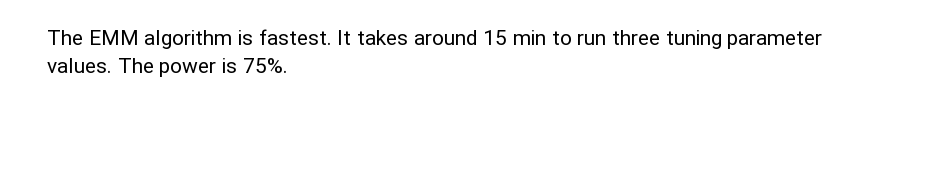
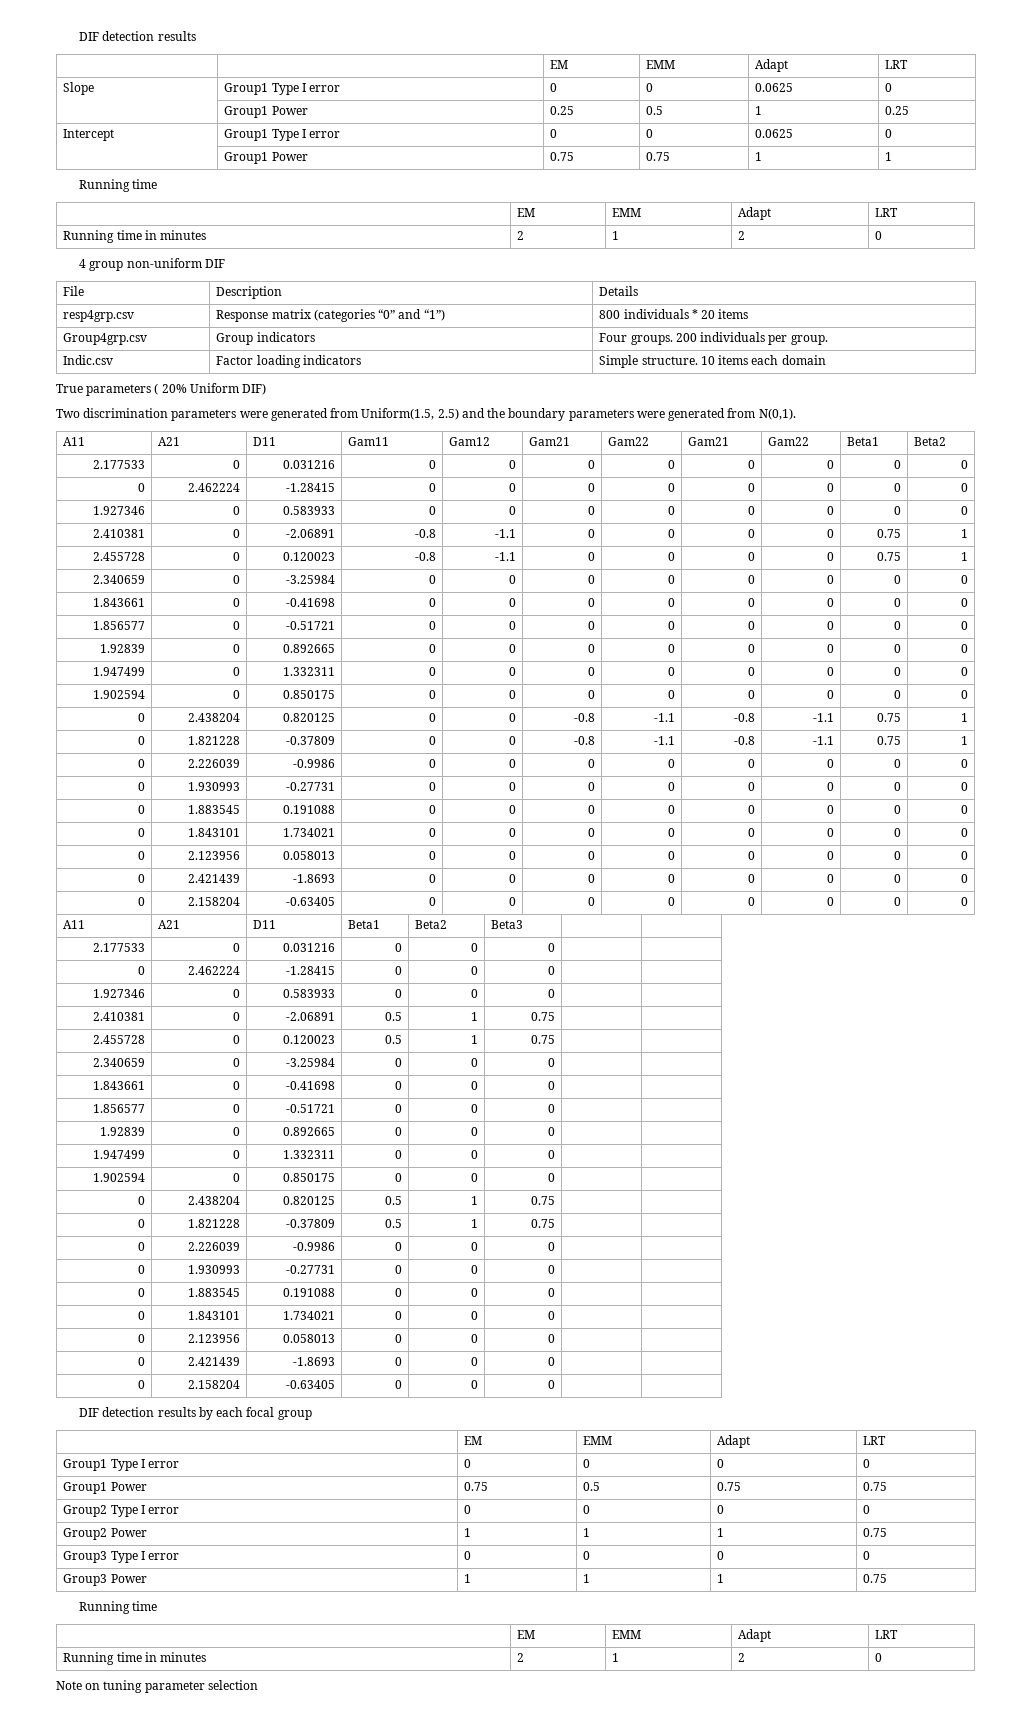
[47,29,823,49] [47,58,288,77] The EMM algorithm is fastest. It takes around 15 min to run three tuning parameter values. The power is 75%. -> [79,31,196,41] [550,60,569,69] [646,60,676,69] [755,59,789,72] [885,60,909,69] [63,82,95,95] [224,83,341,95] [550,83,558,92] [646,83,654,92] [755,83,794,92] [885,83,893,92] [224,106,308,118] [550,106,575,115] [646,106,664,115] [755,106,763,115] [885,106,910,115] [63,129,115,141] [224,129,341,141] [550,129,558,138] [646,129,654,138] [755,129,794,138] [885,129,893,138] [224,152,308,164] [550,152,575,161] [646,152,671,161] [755,152,763,161] [885,152,893,161] [79,179,158,192] [517,208,536,217] [612,208,642,217] [738,207,772,220] [875,208,899,217] [63,230,207,243] [517,231,525,240] [612,231,620,240] [738,231,746,240] [875,231,883,240] [79,258,225,271] [63,286,85,296] [216,286,283,299] [599,286,639,296] [63,310,135,322] [216,309,445,322] [599,309,749,319] [63,333,148,345] [216,332,315,345] [599,332,828,345] [63,355,114,365] [216,355,361,368] [599,355,826,368] [56,383,267,396] [56,408,796,421] [63,437,86,446] [158,437,181,446] [253,437,277,446] [348,437,390,446] [449,437,491,446] [529,437,571,446] [608,437,650,446] [688,437,730,446] [768,437,810,446] [847,437,880,446] [914,437,947,446] [92,460,145,469] [232,460,240,469] [282,460,335,469] [428,460,436,469] [508,460,516,469] [587,460,595,469] [667,460,675,469] [747,460,755,469] [826,460,834,469] [893,460,901,469] [960,460,968,469] [137,483,145,492] [187,483,240,492] [285,483,335,492] [428,483,436,492] [508,483,516,492] [587,483,595,492] [667,483,675,492] [747,483,755,492] [826,483,834,492] [893,483,901,492] [960,483,968,492] [92,506,145,515] [232,506,240,515] [282,506,335,515] [428,506,436,515] [508,506,516,515] [587,506,595,515] [667,506,675,515] [747,506,755,515] [826,506,834,515] [893,506,901,515] [960,506,968,515] [92,529,145,538] [232,529,240,538] [285,529,335,538] [414,529,436,538] [494,529,516,538] [587,529,595,538] [667,529,675,538] [747,529,755,538] [826,529,834,538] [876,529,901,538] [960,529,968,538] [92,552,145,561] [232,552,240,561] [282,552,335,561] [414,552,436,561] [494,552,516,561] [587,552,595,561] [667,552,675,561] [747,552,755,561] [826,552,834,561] [876,552,901,561] [960,552,968,561] [92,575,145,584] [232,575,240,584] [285,575,335,584] [428,575,436,584] [508,575,516,584] [587,575,595,584] [667,575,675,584] [747,575,755,584] [826,575,834,584] [893,575,901,584] [960,575,968,584] [92,598,145,607] [232,598,240,607] [285,598,335,607] [428,598,436,607] [508,598,516,607] [587,598,595,607] [667,598,675,607] [747,598,755,607] [826,598,834,607] [893,598,901,607] [960,598,968,607] [92,621,145,630] [232,621,240,630] [285,621,335,630] [428,621,436,630] [508,621,516,630] [587,621,595,630] [667,621,675,630] [747,621,755,630] [826,621,834,630] [893,621,901,630] [960,621,968,630] [99,644,145,653] [232,644,240,653] [282,644,335,653] [428,644,436,653] [508,644,516,653] [587,644,595,653] [667,644,675,653] [747,644,755,653] [826,644,834,653] [893,644,901,653] [960,644,968,653] [92,667,145,676] [232,667,240,676] [282,667,335,676] [428,667,436,676] [508,667,516,676] [587,667,595,676] [667,667,675,676] [747,667,755,676] [826,667,834,676] [893,667,901,676] [960,667,968,676] [92,690,145,699] [232,690,240,699] [282,690,335,699] [428,690,436,699] [508,690,516,699] [587,690,595,699] [667,690,675,699] [747,690,755,699] [826,690,834,699] [893,690,901,699] [960,690,968,699] [137,713,145,722] [187,713,240,722] [282,713,335,722] [428,713,436,722] [508,713,516,722] [573,713,595,722] [653,713,675,722] [733,713,755,722] [812,713,834,722] [876,713,901,722] [960,713,968,722] [137,736,145,745] [187,736,240,745] [285,736,335,745] [428,736,436,745] [508,736,516,745] [573,736,595,745] [653,736,675,745] [733,736,755,745] [812,736,834,745] [876,736,901,745] [960,736,968,745] [137,759,145,768] [187,759,240,768] [292,759,335,768] [428,759,436,768] [508,759,516,768] [587,759,595,768] [667,759,675,768] [747,759,755,768] [826,759,834,768] [893,759,901,768] [960,759,968,768] [137,782,145,791] [187,782,240,791] [285,782,335,791] [428,782,436,791] [508,782,516,791] [587,782,595,791] [667,782,675,791] [747,782,755,791] [826,782,834,791] [893,782,901,791] [960,782,968,791] [137,805,145,814] [187,805,240,814] [282,805,335,814] [428,805,436,814] [508,805,516,814] [587,805,595,814] [667,805,675,814] [747,805,755,814] [826,805,834,814] [893,805,901,814] [960,805,968,814] [137,828,145,837] [187,828,240,837] [282,828,335,837] [428,828,436,837] [508,828,516,837] [587,828,595,837] [667,828,675,837] [747,828,755,837] [826,828,834,837] [893,828,901,837] [960,828,968,837] [137,851,145,860] [187,851,240,860] [282,851,335,860] [428,851,436,860] [508,851,516,860] [587,851,595,860] [667,851,675,860] [747,851,755,860] [826,851,834,860] [893,851,901,860] [960,851,968,860] [137,874,145,883] [187,874,240,883] [292,874,335,883] [428,874,436,883] [508,874,516,883] [587,874,595,883] [667,874,675,883] [747,874,755,883] [826,874,834,883] [893,874,901,883] [960,874,968,883] [137,897,145,906] [187,897,240,906] [285,897,335,906] [428,897,436,906] [508,897,516,906] [587,897,595,906] [667,897,675,906] [747,897,755,906] [826,897,834,906] [893,897,901,906] [960,897,968,906] [63,920,86,929] [158,920,181,929] [253,920,277,929] [348,920,381,929] [415,920,448,929] [491,920,524,929] [92,943,145,952] [232,943,240,952] [282,943,335,952] [394,943,402,952] [470,943,478,952] [547,943,555,952] [137,966,145,975] [187,966,240,975] [285,966,335,975] [394,966,402,975] [470,966,478,975] [547,966,555,975] [92,989,145,998] [232,989,240,998] [282,989,335,998] [394,989,402,998] [470,989,478,998] [547,989,555,998] [92,1012,145,1021] [232,1012,240,1021] [285,1012,335,1021] [384,1012,402,1021] [470,1012,478,1021] [530,1012,555,1021] [92,1035,145,1044] [232,1035,240,1044] [282,1035,335,1044] [384,1035,402,1044] [470,1035,478,1044] [530,1035,555,1044] [92,1058,145,1067] [232,1058,240,1067] [285,1058,335,1067] [394,1058,402,1067] [470,1058,478,1067] [547,1058,555,1067] [92,1081,145,1090] [232,1081,240,1090] [285,1081,335,1090] [394,1081,402,1090] [470,1081,478,1090] [547,1081,555,1090] [92,1104,145,1113] [232,1104,240,1113] [285,1104,335,1113] [394,1104,402,1113] [470,1104,478,1113] [547,1104,555,1113] [99,1127,145,1136] [232,1127,240,1136] [282,1127,335,1136] [394,1127,402,1136] [470,1127,478,1136] [547,1127,555,1136] [92,1150,145,1159] [232,1150,240,1159] [282,1150,335,1159] [394,1150,402,1159] [470,1150,478,1159] [547,1150,555,1159] [92,1173,145,1182] [232,1173,240,1182] [282,1173,335,1182] [394,1173,402,1182] [470,1173,478,1182] [547,1173,555,1182] [137,1196,145,1205] [187,1196,240,1205] [282,1196,335,1205] [384,1196,402,1205] [470,1196,478,1205] [530,1196,555,1205] [137,1219,145,1228] [187,1219,240,1228] [285,1219,335,1228] [384,1219,402,1228] [470,1219,478,1228] [530,1219,555,1228] [137,1242,145,1251] [187,1242,240,1251] [292,1242,335,1251] [394,1242,402,1251] [470,1242,478,1251] [547,1242,555,1251] [137,1265,145,1274] [187,1265,240,1274] [285,1265,335,1274] [394,1265,402,1274] [470,1265,478,1274] [547,1265,555,1274] [137,1288,145,1297] [187,1288,240,1297] [282,1288,335,1297] [394,1288,402,1297] [470,1288,478,1297] [547,1288,555,1297] [137,1311,145,1320] [187,1311,240,1320] [282,1311,335,1320] [394,1311,402,1320] [470,1311,478,1320] [547,1311,555,1320] [137,1334,145,1343] [187,1334,240,1343] [282,1334,335,1343] [394,1334,402,1343] [470,1334,478,1343] [547,1334,555,1343] [137,1357,145,1366] [187,1357,240,1366] [292,1357,335,1366] [394,1357,402,1366] [470,1357,478,1366] [547,1357,555,1366] [137,1380,145,1389] [187,1380,240,1389] [285,1380,335,1389] [394,1380,402,1389] [470,1380,478,1389] [547,1380,555,1389] [79,1407,312,1420] [464,1436,483,1445] [583,1436,613,1445] [717,1435,751,1448] [863,1436,887,1445] [63,1459,180,1471] [464,1459,472,1468] [583,1459,591,1468] [717,1459,725,1468] [863,1459,871,1468] [63,1482,147,1494] [464,1482,489,1491] [583,1482,601,1491] [717,1482,742,1491] [863,1482,888,1491] [63,1505,180,1517] [464,1505,472,1514] [583,1505,591,1514] [717,1505,725,1514] [863,1505,871,1514] [63,1528,147,1540] [464,1528,472,1537] [583,1528,591,1537] [717,1528,725,1537] [863,1528,888,1537] [63,1551,180,1563] [464,1551,472,1560] [583,1551,591,1560] [717,1551,725,1560] [863,1551,871,1560] [63,1574,147,1586] [464,1574,472,1583] [583,1574,591,1583] [717,1574,725,1583] [863,1574,888,1583] [79,1601,158,1614] [517,1630,536,1639] [612,1630,642,1639] [738,1629,772,1642] [875,1630,899,1639] [63,1652,207,1665] [517,1653,525,1662] [612,1653,620,1662] [738,1653,746,1662] [875,1653,883,1662] [56,1680,258,1693] DIF detection results // | | EM | EMM | Adapt | LRT // Slope | Group1 Type I error | 0 | 0 | 0.0625 | 0 // | Group1 Power | 0.25 | 0.5 | 1 | 0.25 // Intercept | Group1 Type I error | 0 | 0 | 0.0625 | 0 // | Group1 Power | 0.75 | 0.75 | 1 | 1 // Running time // | EM | EMM | Adapt | LRT // Running time in minutes | 2 | 1 | 2 | 0 // 4 group non-uniform DIF // File | Description | Details // resp4grp.csv | Response matrix (categories “0” and “1”) | 800 individuals * 20 items // Group4grp.csv | Group indicators | Four groups. 200 individuals per group. // Indic.csv | Factor loading indicators | Simple structure. 10 items each domain // True parameters ( 20% Uniform DIF) // Two discrimination parameters were generated from Uniform(1.5, 2.5) and the boundary parameters were generated from N(0,1). // A11 | A21 | D11 | Gam11 | Gam12 | Gam21 | Gam22 | Gam21 | Gam22 | Beta1 | Beta2 // 2.177533 | 0 | 0.031216 | 0 | 0 | 0 | 0 | 0 | 0 | 0 | 0 // 0 | 2.462224 | -1.28415 | 0 | 0 | 0 | 0 | 0 | 0 | 0 | 0 // 1.927346 | 0 | 0.583933 | 0 | 0 | 0 | 0 | 0 | 0 | 0 | 0 // 2.410381 | 0 | -2.06891 | -0.8 | -1.1 | 0 | 0 | 0 | 0 | 0.75 | 1 // 2.455728 | 0 | 0.120023 | -0.8 | -1.1 | 0 | 0 | 0 | 0 | 0.75 | 1 // 2.340659 | 0 | -3.25984 | 0 | 0 | 0 | 0 | 0 | 0 | 0 | 0 // 1.843661 | 0 | -0.41698 | 0 | 0 | 0 | 0 | 0 | 0 | 0 | 0 // 1.856577 | 0 | -0.51721 | 0 | 0 | 0 | 0 | 0 | 0 | 0 | 0 // 1.92839 | 0 | 0.892665 | 0 | 0 | 0 | 0 | 0 | 0 | 0 | 0 // 1.947499 | 0 | 1.332311 | 0 | 0 | 0 | 0 | 0 | 0 | 0 | 0 // 1.902594 | 0 | 0.850175 | 0 | 0 | 0 | 0 | 0 | 0 | 0 | 0 // 0 | 2.438204 | 0.820125 | 0 | 0 | -0.8 | -1.1 | -0.8 | -1.1 | 0.75 | 1 // 0 | 1.821228 | -0.37809 | 0 | 0 | -0.8 | -1.1 | -0.8 | -1.1 | 0.75 | 1 // 0 | 2.226039 | -0.9986 | 0 | 0 | 0 | 0 | 0 | 0 | 0 | 0 // 0 | 1.930993 | -0.27731 | 0 | 0 | 0 | 0 | 0 | 0 | 0 | 0 // 0 | 1.883545 | 0.191088 | 0 | 0 | 0 | 0 | 0 | 0 | 0 | 0 // 0 | 1.843101 | 1.734021 | 0 | 0 | 0 | 0 | 0 | 0 | 0 | 0 // 0 | 2.123956 | 0.058013 | 0 | 0 | 0 | 0 | 0 | 0 | 0 | 0 // 0 | 2.421439 | -1.8693 | 0 | 0 | 0 | 0 | 0 | 0 | 0 | 0 // 0 | 2.158204 | -0.63405 | 0 | 0 | 0 | 0 | 0 | 0 | 0 | 0 // A11 | A21 | D11 | Beta1 | Beta2 | Beta3 | | // 2.177533 | 0 | 0.031216 | 0 | 0 | 0 | | // 0 | 2.462224 | -1.28415 | 0 | 0 | 0 | | // 1.927346 | 0 | 0.583933 | 0 | 0 | 0 | | // 2.410381 | 0 | -2.06891 | 0.5 | 1 | 0.75 | | // 2.455728 | 0 | 0.120023 | 0.5 | 1 | 0.75 | | // 2.340659 | 0 | -3.25984 | 0 | 0 | 0 | | // 1.843661 | 0 | -0.41698 | 0 | 0 | 0 | | // 1.856577 | 0 | -0.51721 | 0 | 0 | 0 | | // 1.92839 | 0 | 0.892665 | 0 | 0 | 0 | | // 1.947499 | 0 | 1.332311 | 0 | 0 | 0 | | // 1.902594 | 0 | 0.850175 | 0 | 0 | 0 | | // 0 | 2.438204 | 0.820125 | 0.5 | 1 | 0.75 | | // 0 | 1.821228 | -0.37809 | 0.5 | 1 | 0.75 | | // 0 | 2.226039 | -0.9986 | 0 | 0 | 0 | | // 0 | 1.930993 | -0.27731 | 0 | 0 | 0 | | // 0 | 1.883545 | 0.191088 | 0 | 0 | 0 | | // 0 | 1.843101 | 1.734021 | 0 | 0 | 0 | | // 0 | 2.123956 | 0.058013 | 0 | 0 | 0 | | // 0 | 2.421439 | -1.8693 | 0 | 0 | 0 | | // 0 | 2.158204 | -0.63405 | 0 | 0 | 0 | | // DIF detection results by each focal group // | EM | EMM | Adapt | LRT // Group1 Type I error | 0 | 0 | 0 | 0 // Group1 Power | 0.75 | 0.5 | 0.75 | 0.75 // Group2 Type I error | 0 | 0 | 0 | 0 // Group2 Power | 1 | 1 | 1 | 0.75 // Group3 Type I error | 0 | 0 | 0 | 0 // Group3 Power | 1 | 1 | 1 | 0.75 // Running time // | EM | EMM | Adapt | LRT // Running time in minutes | 2 | 1 | 2 | 0 // Note on tuning parameter selection

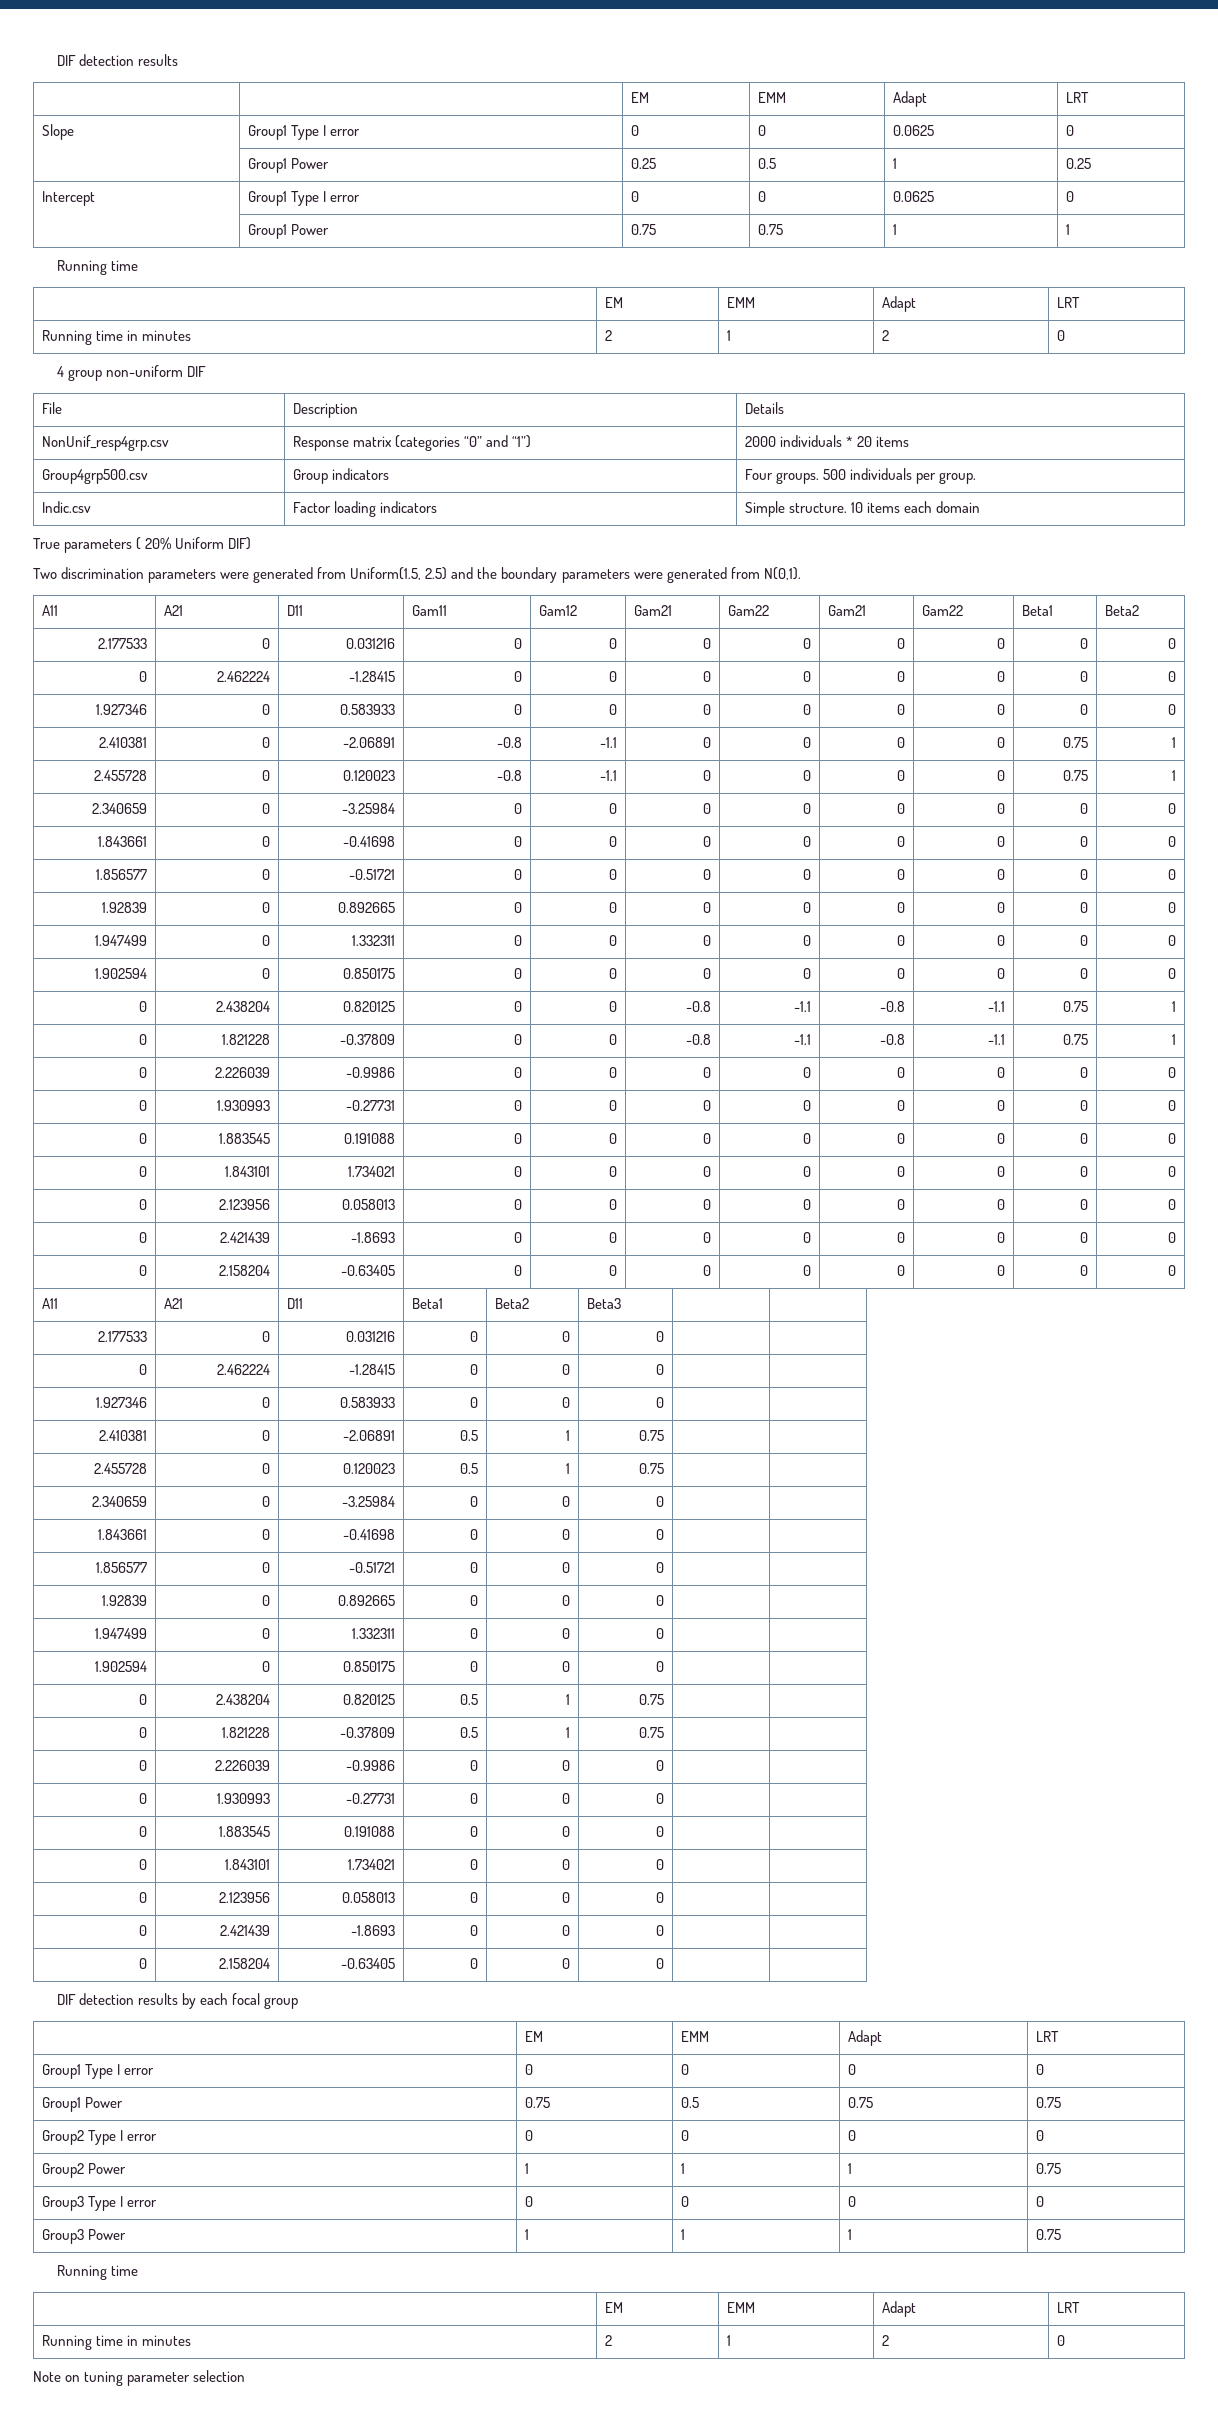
[63,310,135,322] resp4grp.csv -> [42,435,170,451] NonUnif_resp4grp.csv
[599,310,621,319] 800 -> [745,436,777,447] 2000
[63,333,148,345] Group4grp.csv -> [42,469,149,484] Group4grp500.csv
[675,333,697,342] 200 -> [823,469,847,480] 500

